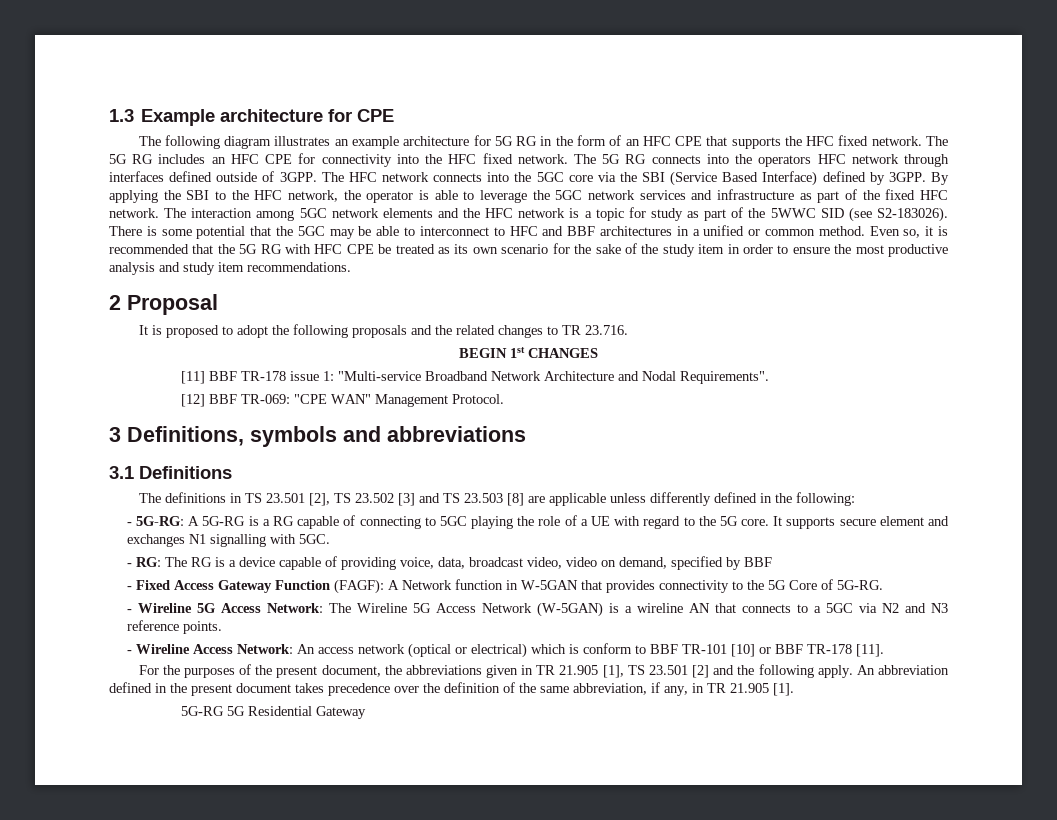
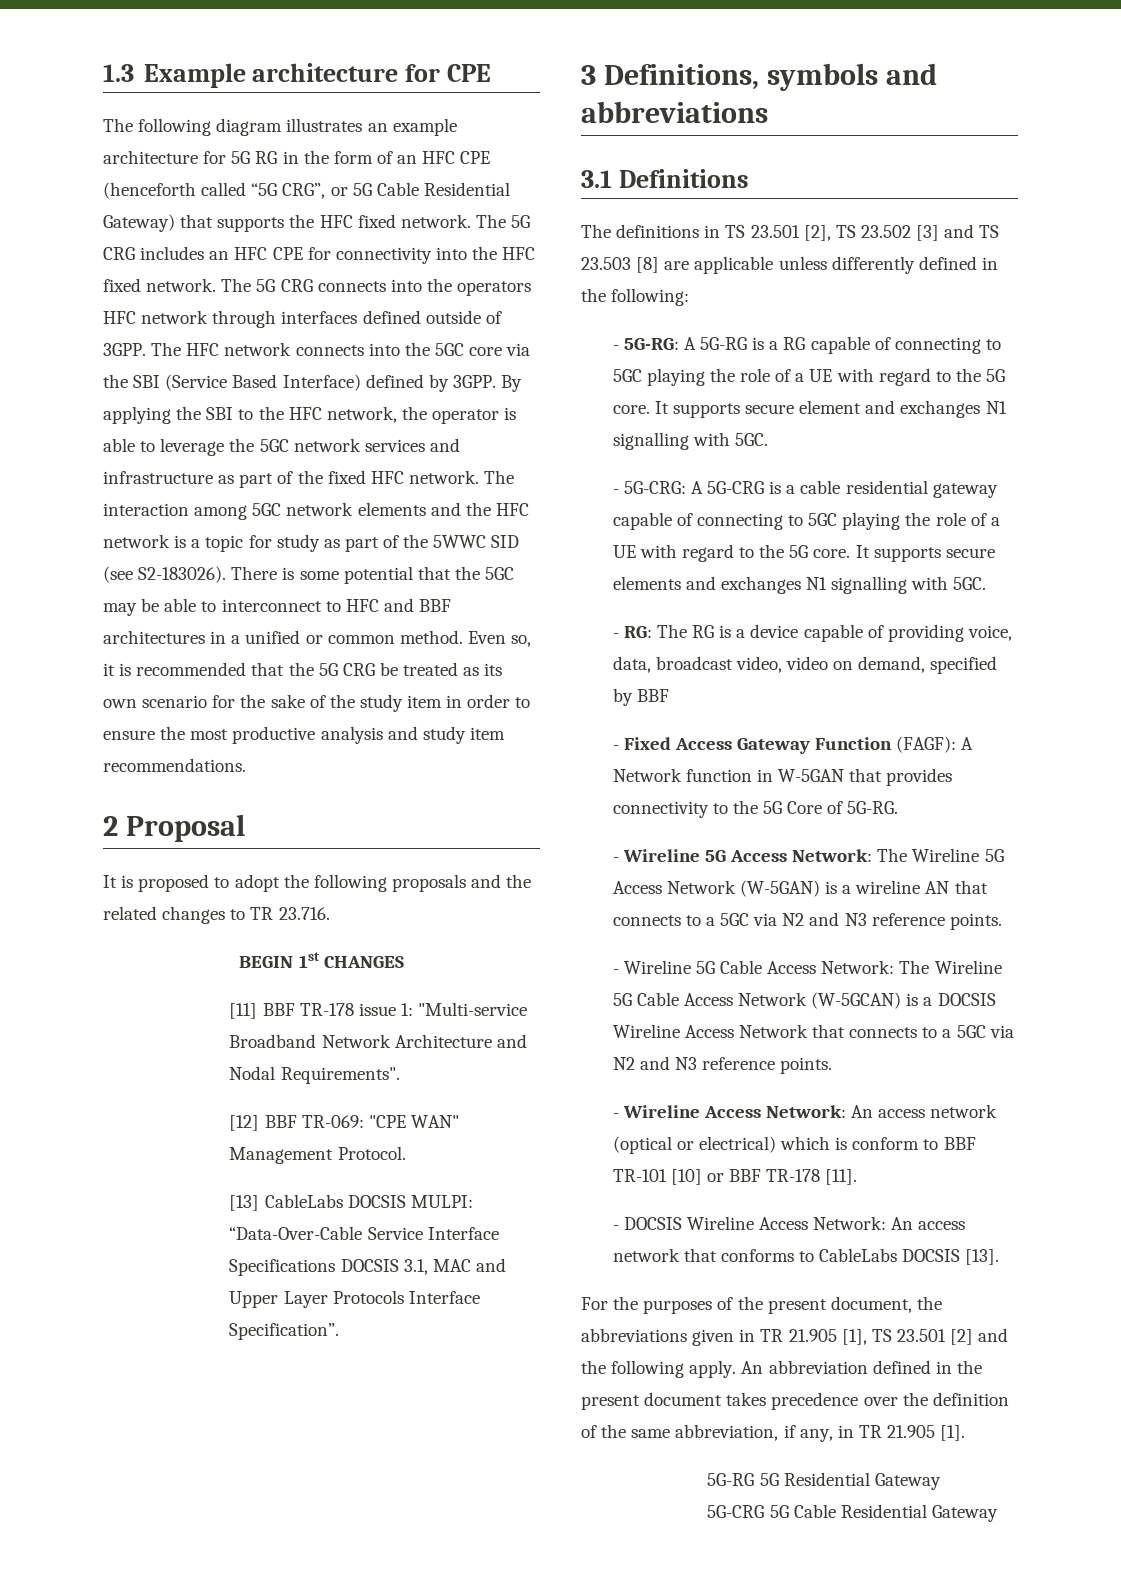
(703, 141) none -> [103,182,510,199] [103,214,175,232] (henceforth called “5G CRG”, or 5G Cable Residential Gateway)
[132,154,154,164] RG -> [103,247,135,260] CRG
[625,154,647,164] RG -> [280,279,313,292] CRG
[260,244,374,254] RG with HFC CPE -> [342,663,375,676] CRG
(504, 399) none -> [229,1194,473,1211] [229,1226,499,1240] [229,1258,506,1276] [229,1290,480,1308] [229,1323,340,1340] // [13] CableLabs DOCSIS MULPI: “Data-Over-Cable Service Interface Specifications DOCSIS 3.1, MAC and Upper Layer Protocols Interface Specification”.
(330, 539) none -> [612,480,998,498] [612,512,1000,530] [612,544,995,562] [612,576,987,594] // - 5G-CRG: A 5G-CRG is a cable residential gateway capable of connecting to 5GC playing the role of a UE with regard to the 5G core. It supports secure elements and exchanges N1 signalling with 5GC.
(222, 627) none -> [612,960,1002,974] [612,992,996,1009] [612,1024,1014,1038] [612,1056,833,1074] // - Wireline 5G Cable Access Network: The Wireline 5G Cable Access Network (W-5GCAN) is a DOCSIS Wireline Access Network that connects to a 5GC via N2 and N3 reference points.
(884, 650) none -> [612,1216,966,1230] [612,1248,1000,1265] // - DOCSIS Wireline Access Network: An access network that conforms to CableLabs DOCSIS [13].
(366, 712) none -> [707,1504,998,1522] // 5G-CRG 5G Cable Residential Gateway

